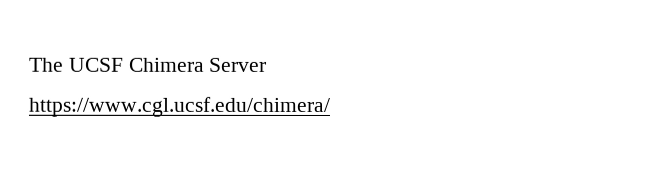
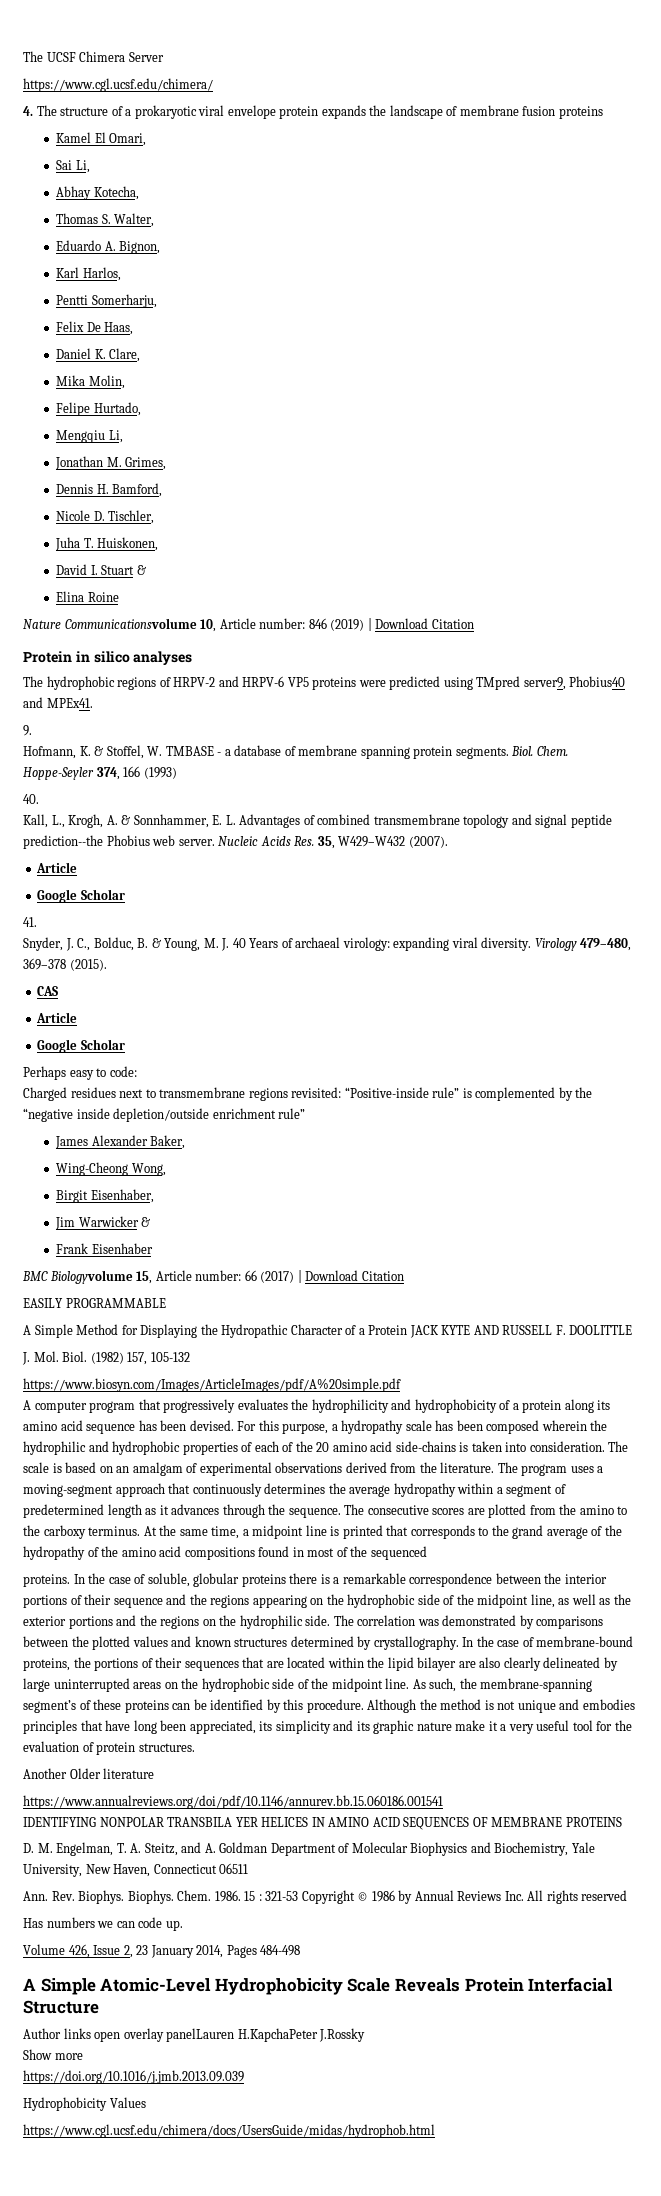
(331, 106) none -> [23,105,603,119] [55,132,147,146] [55,160,90,173] [55,186,139,200] [55,213,155,227] [55,240,161,254] [55,267,121,281] [55,294,157,308] [55,321,134,335] [55,348,141,362] [55,375,125,389] [55,402,141,416] [55,430,123,443] [54,456,167,470] [55,483,163,497] [55,510,155,524] [54,537,159,551] [55,564,146,575] [55,591,119,602] [23,618,474,632] [23,651,193,665] [23,676,626,690] [23,697,93,708] [23,725,32,736] [23,745,568,759] [23,766,177,780] [23,794,39,804] [23,814,612,828] [23,835,448,849] [36,862,78,873] [37,889,125,903] [23,917,37,927] [23,937,632,951] [23,958,107,971] [37,986,59,996] [36,1012,78,1023] [37,1039,125,1053] [23,1066,137,1080] [23,1087,593,1101] [23,1108,306,1122] [54,1135,186,1149] [55,1162,166,1176] [55,1189,154,1203] [54,1216,151,1230] [55,1243,153,1254] [22,1270,404,1284] [23,1298,166,1308] [23,1324,633,1338] [22,1351,190,1365] [23,1378,401,1392] [23,1399,611,1413] [23,1420,608,1434] [23,1441,629,1455] [23,1462,604,1476] [23,1483,566,1497] [23,1504,628,1518] [23,1525,622,1539] [23,1546,427,1560] [23,1573,607,1587] [23,1594,631,1608] [23,1615,604,1629] [23,1636,634,1650] [23,1657,618,1671] [23,1678,593,1692] [23,1699,635,1713] [23,1720,632,1734] [23,1741,195,1755] [23,1768,155,1779] [23,1795,443,1809] [23,1817,622,1830] [23,1842,595,1856] [23,1863,249,1877] [23,1890,628,1904] [23,1917,183,1931] [23,1944,301,1958] [23,1977,614,1995] [23,2000,99,2014] [23,2028,366,2042] [23,2049,83,2060] [23,2070,244,2084] [23,2097,146,2111] [23,2124,435,2138] // 4. The structure of a prokaryotic viral envelope protein expands the landscape of membrane fusion proteins // Kamel El Omari, // Sai Li, // Abhay Kotecha, // Thomas S. Walter, // Eduardo A. Bignon, // Karl Harlos, // Pentti Somerharju, // Felix De Haas, // Daniel K. Clare, // Mika Molin, // Felipe Hurtado, // Mengqiu Li, // Jonathan M. Grimes, // Dennis H. Bamford, // Nicole D. Tischler, // Juha T. Huiskonen, // David I. Stuart & // Elina Roine // Nature Communicationsvolume 10, Article number: 846 (2019) | Download Citation // Protein in silico analyses // The hydrophobic regions of HRPV-2 and HRPV-6 VP5 proteins were predicted using TMpred server9, Phobius40 and MPEx41. // 9. // Hofmann, K. & Stoffel, W. TMBASE - a database of membrane spanning protein segments. Biol. Chem. Hoppe-Seyler 374, 166 (1993) // 40. // Kall, L., Krogh, A. & Sonnhammer, E. L. Advantages of combined transmembrane topology and signal peptide prediction--the Phobius web server. Nucleic Acids Res. 35, W429–W432 (2007). // Article // Google Scholar // 41. // Snyder, J. C., Bolduc, B. & Young, M. J. 40 Years of archaeal virology: expanding viral diversity. Virology 479–480, 369–378 (2015). // CAS // Article // Google Scholar // Perhaps easy to code: // Charged residues next to transmembrane regions revisited: “Positive-inside rule” is complemented by the “negative inside depletion/outside enrichment rule” // James Alexander Baker, // Wing-Cheong Wong, // Birgit Eisenhaber, // Jim Warwicker & // Frank Eisenhaber // BMC Biologyvolume 15, Article number: 66 (2017) | Download Citation // EASILY PROGRAMMABLE // A Simple Method for Displaying the Hydropathic Character of a Protein JACK KYTE AND RUSSELL F. DOOLITTLE // J. Mol. Biol. (1982) 157, 105-132 // https://www.biosyn.com/Images/ArticleImages/pdf/A%20simple.pdf // A computer program that progressively evaluates the hydrophilicity and hydrophobicity of a protein along its amino acid sequence has been devised. For this purpose, a hydropathy scale has been composed wherein the hydrophilic and hydrophobic properties of each of the 20 amino acid side-chains is taken into consideration. The scale is based on an amalgam of experimental observations derived from the literature. The program uses a moving-segment approach that continuously determines the average hydropathy within a segment of predetermined length as it advances through the sequence. The consecutive scores are plotted from the amino to the carboxy terminus. At the same time, a midpoint line is printed that corresponds to the grand average of the hydropathy of the amino acid compositions found in most of the sequenced // proteins. In the case of soluble, globular proteins there is a remarkable correspondence between the interior portions of their sequence and the regions appearing on the hydrophobic side of the midpoint line, as well as the exterior portions and the regions on the hydrophilic side. The correlation was demonstrated by comparisons between the plotted values and known structures determined by crystallography. In the case of membrane-bound proteins, the portions of their sequences that are located within the lipid bilayer are also clearly delineated by large uninterrupted areas on the hydrophobic side of the midpoint line. As such, the membrane-spanning segment’s of these proteins can be identified by this procedure. Although the method is not unique and embodies principles that have long been appreciated, its simplicity and its graphic nature make it a very useful tool for the evaluation of protein structures. // Another Older literature // https://www.annualreviews.org/doi/pdf/10.1146/annurev.bb.15.060186.001541 // IDENTIFYING NONPOLAR TRANSBILA YER HELICES IN AMINO ACID SEQUENCES OF MEMBRANE PROTEINS // D. M. Engelman, T. A. Steitz, and A. Goldman Department of Molecular Biophysics and Biochemistry, Yale University, New Haven, Connecticut 06511 // Ann. Rev. Biophys. Biophys. Chem. 1986. 15 : 321-53 Copyright © 1986 by Annual Reviews Inc. All rights reserved // Has numbers we can code up. // Volume 426, Issue 2, 23 January 2014, Pages 484-498 // A Simple Atomic-Level Hydrophobicity Scale Reveals Protein Interfacial Structure // Author links open overlay panelLauren H.KapchaPeter J.Rossky // Show more // https://doi.org/10.1016/j.jmb.2013.09.039 // Hydrophobicity Values // https://www.cgl.ucsf.edu/chimera/docs/UsersGuide/midas/hydrophob.html

